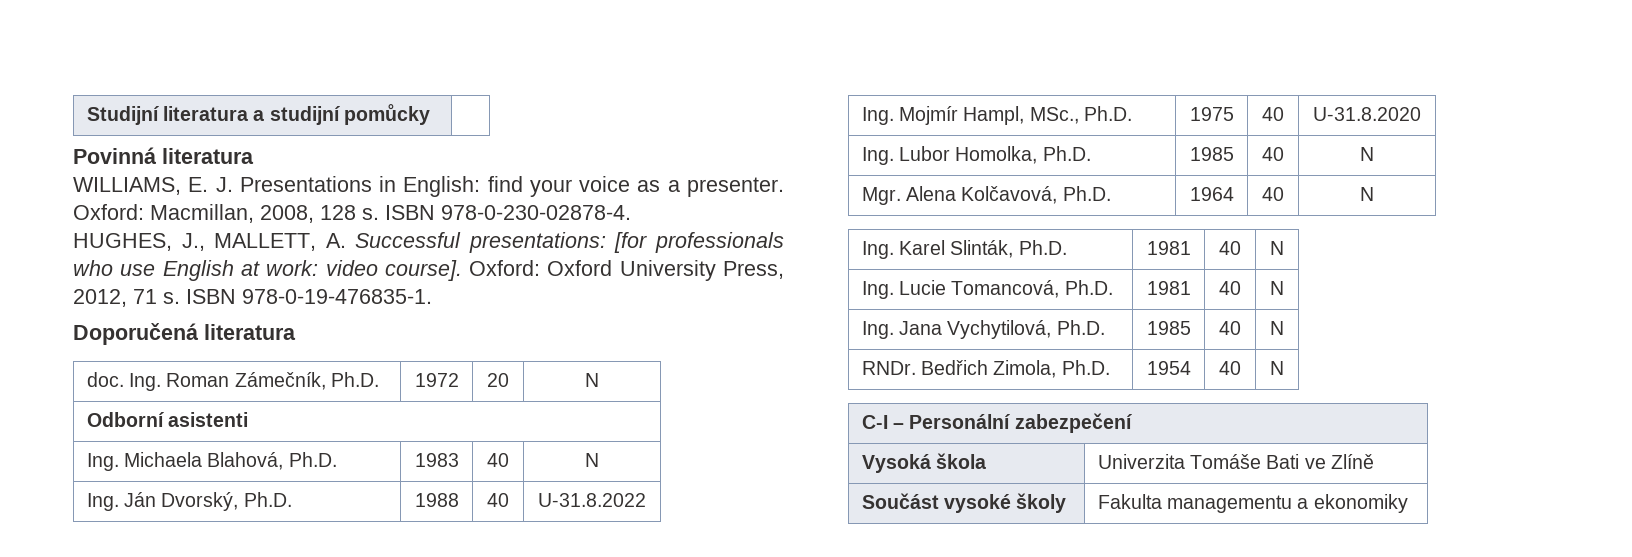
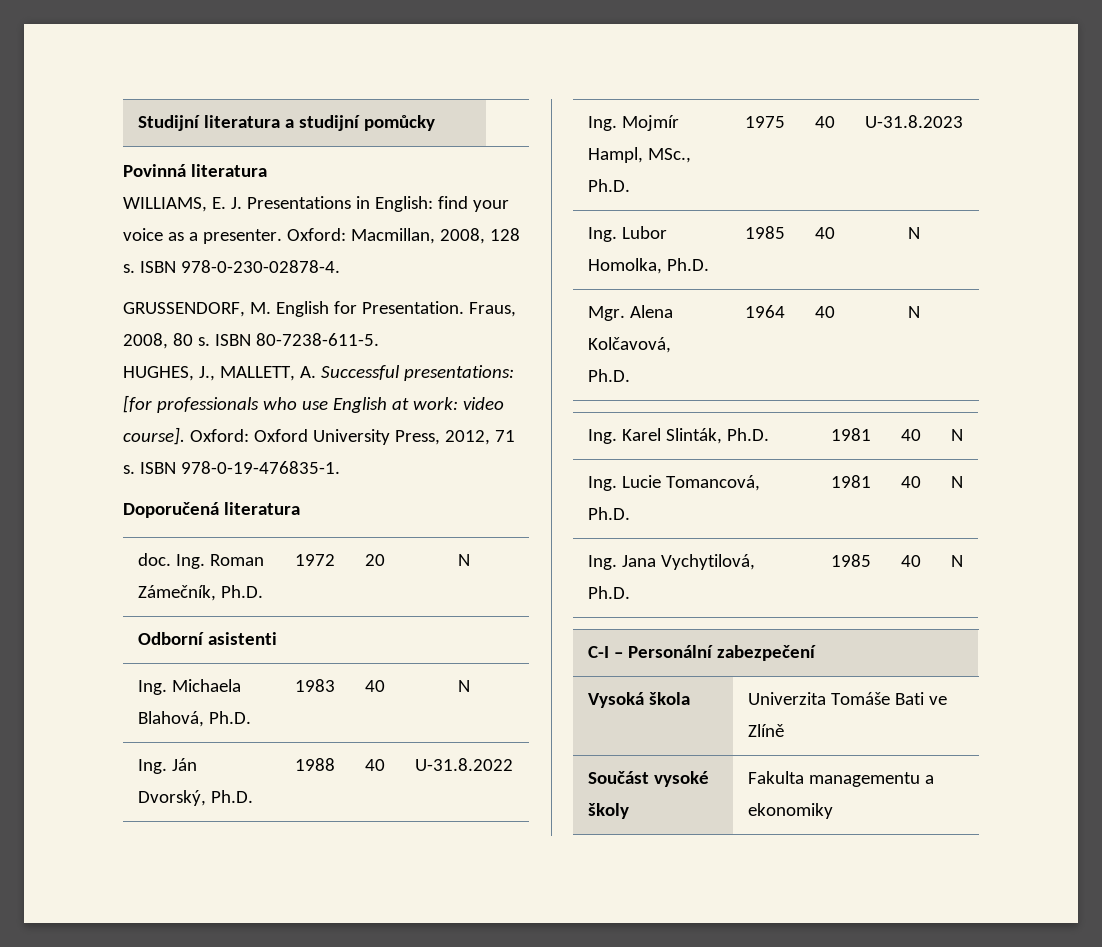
(631, 212) none -> [123,301,516,317] [123,333,379,349] // GRUSSENDORF, M. English for Presentation. Fraus, 2008, 80 s. ISBN 80-7238-611-5.
[1313,107,1421,121] U-31.8.2020 -> [865,115,963,128] U-31.8.2023
[861,360,1110,378] [1146,361,1191,375] [1219,361,1241,375] [1270,361,1284,375] // RNDr. Bedřich Zimola, Ph.D. | 1954 | 40 | N -> (963, 561) none

